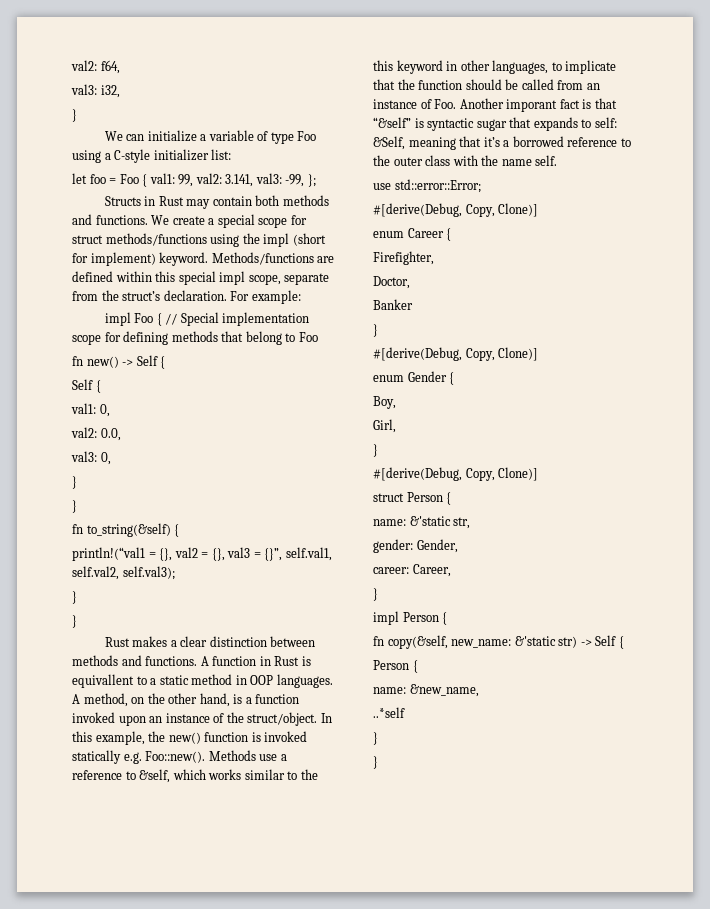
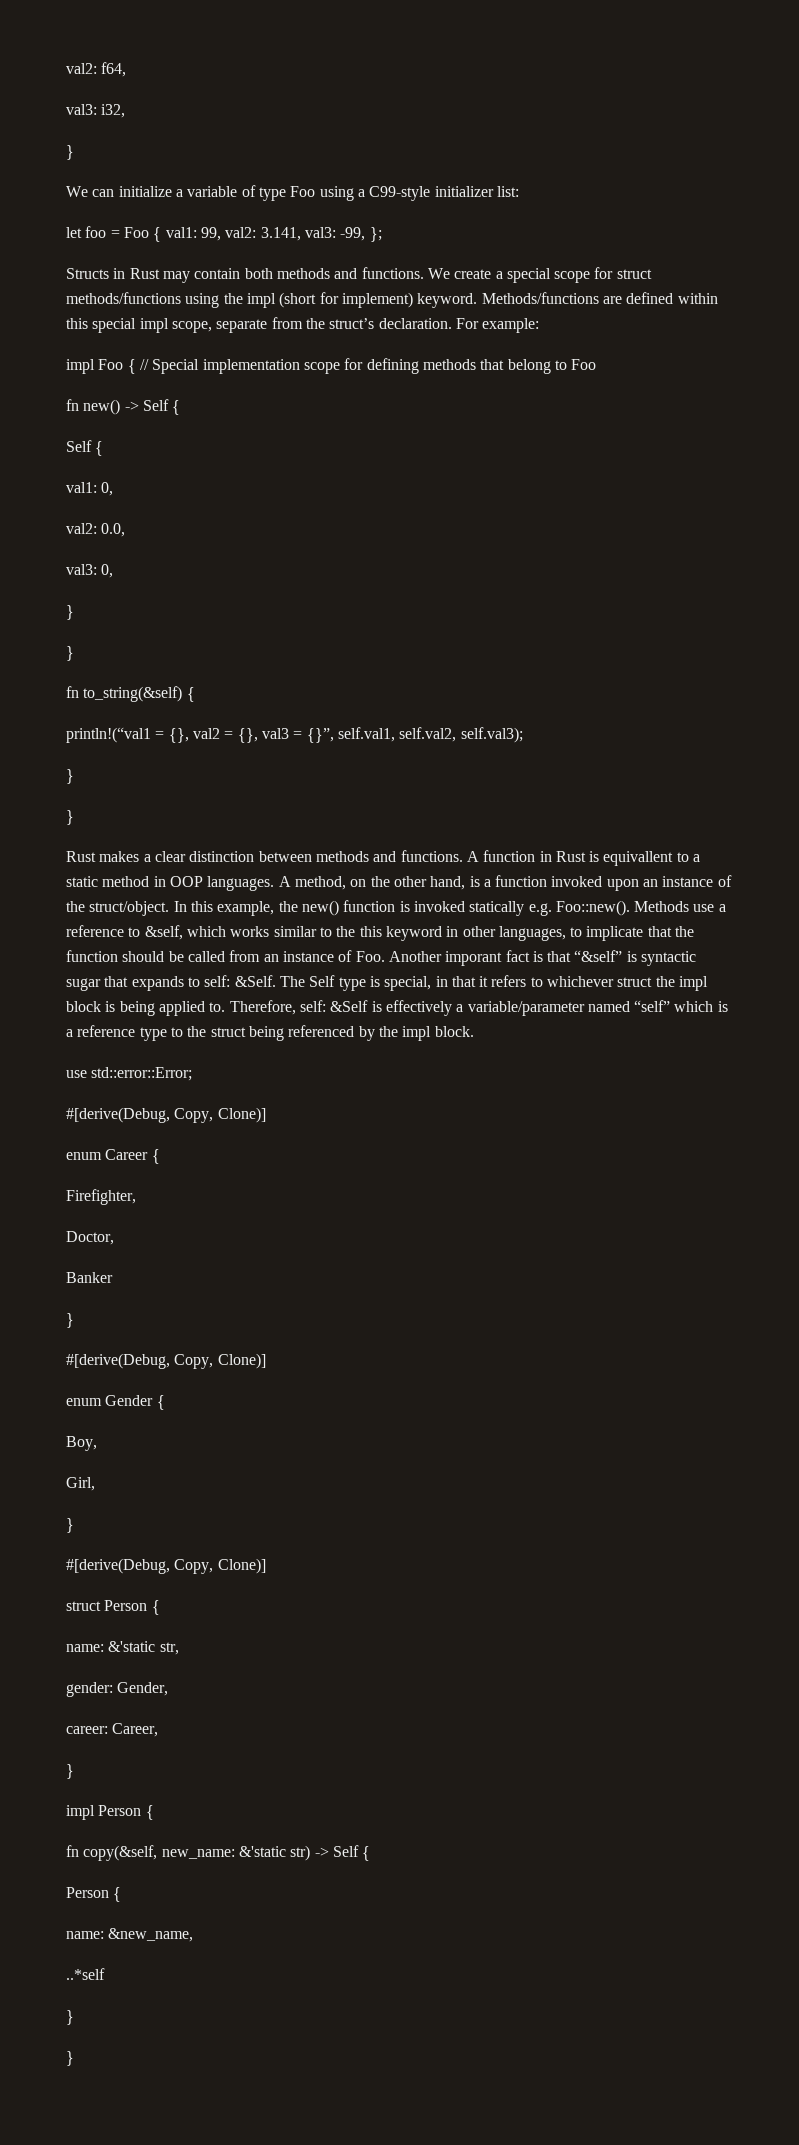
[114,149,151,163] C-style -> [369,186,431,201] C99-style
[373,136,631,150] [373,155,558,166] &Self, meaning that it’s a borrowed reference to the outer class with the name self. -> [234,975,709,991] [66,1000,728,1016] [66,1025,474,1041] &Self. The Self type is special, in that it refers to whichever struct the impl block is being applied to. Therefore, self: &Self is effectively a variable/parameter named “self” which is a reference type to the struct being referenced by the impl block.

